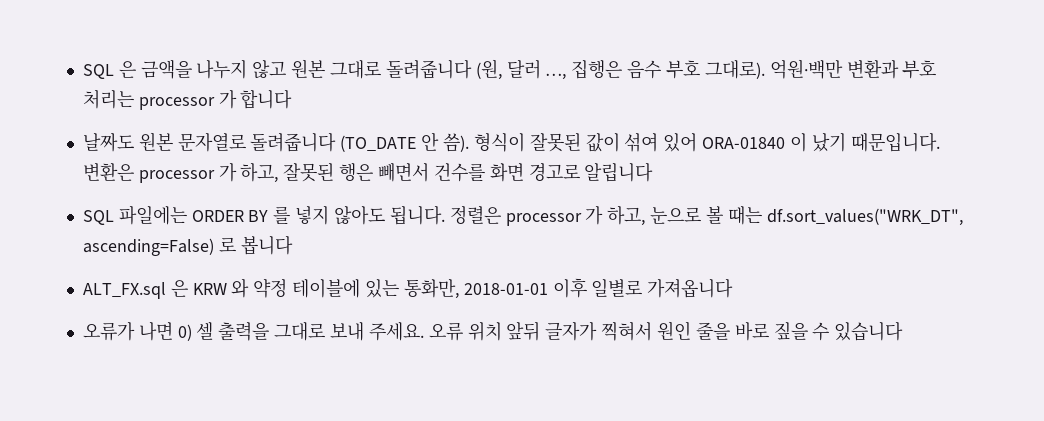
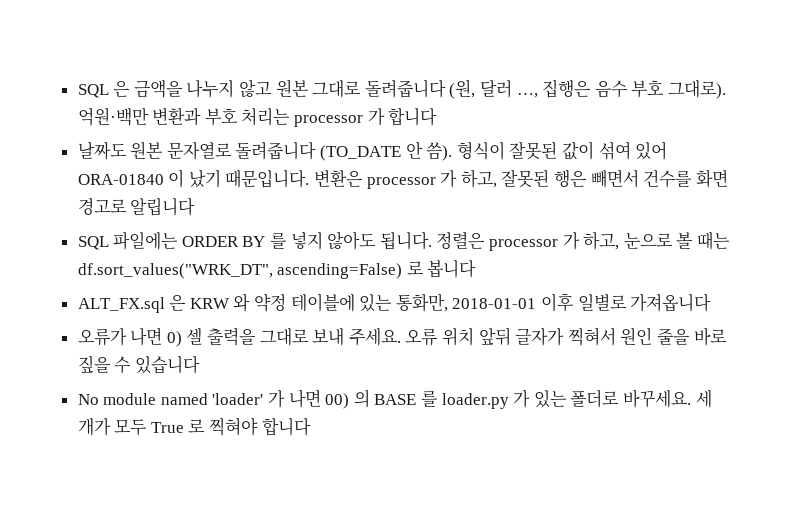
(904, 331) none -> [77,389,712,409] [77,417,311,436] // No module named 'loader' 가 나면 00) 의 BASE 를 loader.py 가 있는 폴더로 바꾸세요. 세 개가 모두 True 로 찍혀야 합니다

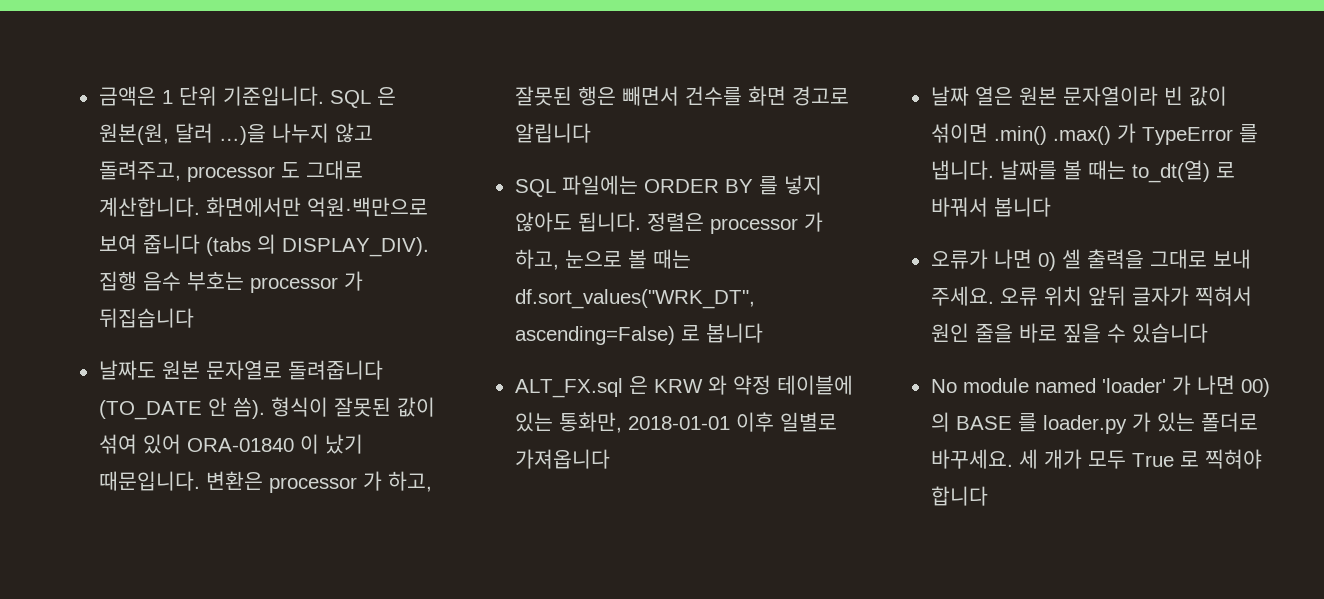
[77,79,726,99] [77,107,438,127] SQL 은 금액을 나누지 않고 원본 그대로 돌려줍니다 (원, 달러 …, 집행은 음수 부호 그대로). 억원·백만 변환과 부호 처리는 processor 가 합니다 -> [98,86,396,108] [98,123,373,145] [98,160,363,182] [98,197,428,217] [98,234,429,257] [98,271,363,293] [98,308,194,328] 금액은 1 단위 기준입니다. SQL 은 원본(원, 달러 …)을 나누지 않고 돌려주고, processor 도 그대로 계산합니다. 화면에서만 억원·백만으로 보여 줍니다 (tabs 의 DISPLAY_DIV). 집행 음수 부호는 processor 가 뒤집습니다
(712, 303) none -> [930,86,1227,106] [930,123,1258,145] [930,160,1235,183] [930,197,1051,217] // 날짜 열은 원본 문자열이라 빈 값이 섞이면 .min() .max() 가 TypeError 를 냅니다. 날짜를 볼 때는 to_dt(열) 로 바꿔서 봅니다

